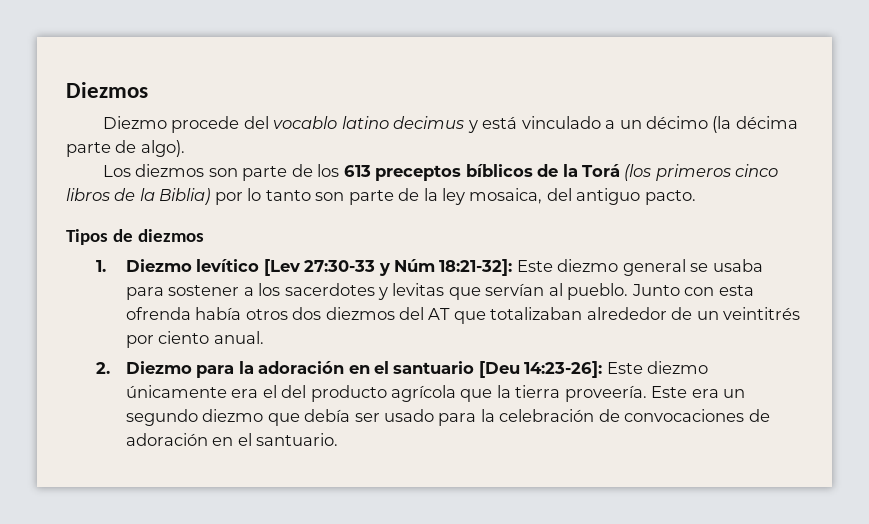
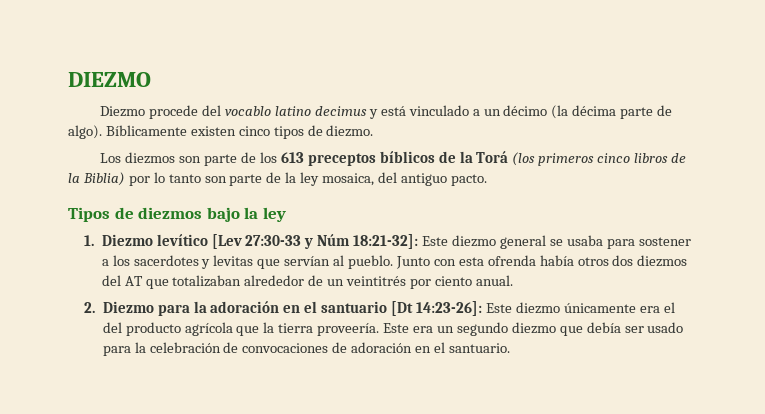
[66,82,148,98] Diezmos -> [68,72,151,87] DIEZMO
(185, 148) none -> [105,125,374,139] Bíblicamente existen cinco tipos de diezmo.
(205, 235) none -> [206,207,286,222] bajo la ley
[478,361,520,378] [Deu -> [391,301,414,316] [Dt

